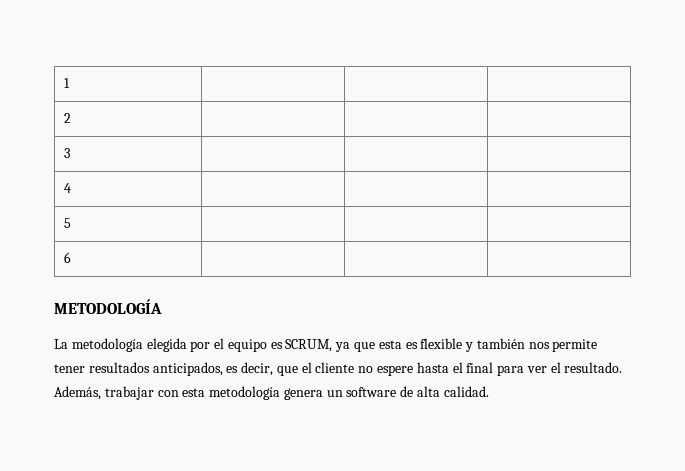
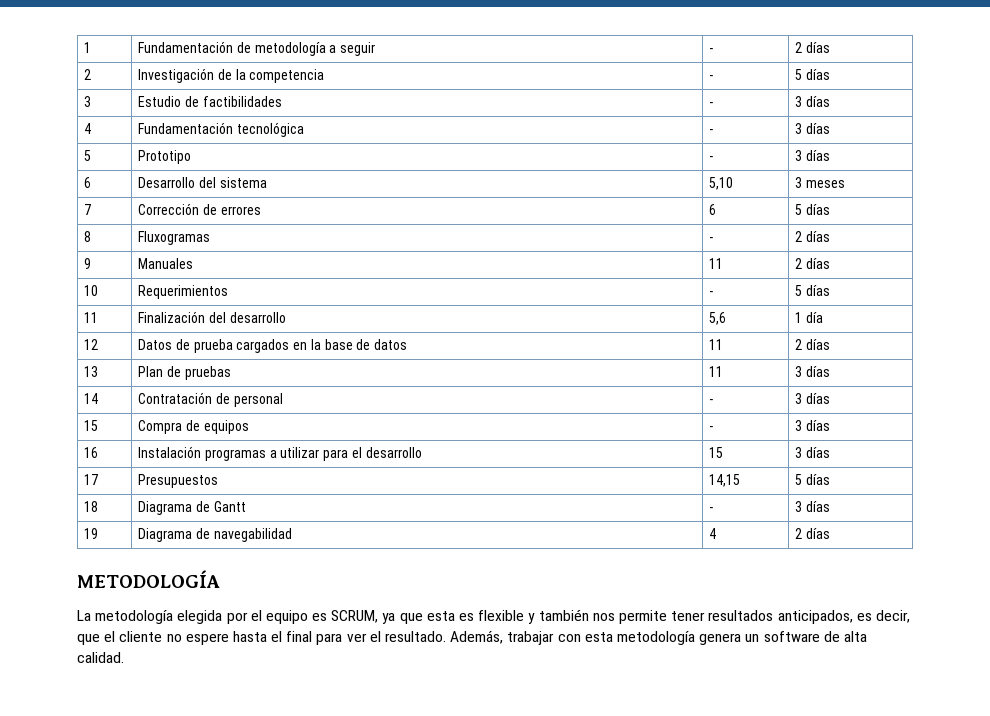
[64,78,71,88] [64,113,72,123] [64,148,71,158] [64,183,72,193] [64,218,72,228] [64,252,72,263] 1 | | | // 2 | | | // 3 | | | // 4 | | | // 5 | | | // 6 | | | -> [84,42,92,53] [138,41,376,56] [709,48,714,53] [795,42,830,53] [84,69,92,80] [138,68,325,83] [709,75,714,80] [795,69,830,80] [84,96,92,107] [138,96,282,107] [709,102,714,107] [795,96,830,107] [84,123,92,134] [138,122,304,137] [709,129,714,134] [795,123,830,134] [84,150,92,161] [138,150,192,164] [709,156,714,161] [795,150,830,161] [84,177,92,188] [138,177,267,188] [709,177,734,190] [795,177,845,188] [84,204,92,215] [138,203,261,215] [709,204,717,215] [795,204,830,215] [84,231,92,242] [138,231,211,245] [709,237,714,242] [795,231,830,242] [84,258,92,269] [138,258,194,269] [709,258,724,269] [795,258,830,269] [84,285,99,296] [138,285,229,299] [709,291,714,296] [795,285,830,296] [84,312,99,323] [138,311,286,323] [709,312,727,325] [795,312,823,323] [84,339,99,350] [138,339,408,353] [709,339,724,350] [795,339,830,350] [84,366,99,377] [138,366,231,380] [709,366,724,377] [795,366,830,377] [84,393,99,404] [138,392,283,407] [709,399,714,404] [795,393,830,404] [84,420,99,431] [138,420,249,434] [709,426,714,431] [795,420,830,431] [84,447,99,458] [138,446,422,461] [709,447,724,458] [795,447,830,458] [84,474,99,485] [138,474,219,488] [709,474,741,487] [795,474,830,485] [84,501,99,512] [138,501,246,515] [709,507,714,512] [795,501,830,512] [84,528,99,539] [138,528,292,542] [709,528,717,539] [795,528,830,539] 1 | Fundamentación de metodología a seguir | - | 2 días // 2 | Investigación de la competencia | - | 5 días // 3 | Estudio de factibilidades | - | 3 días // 4 | Fundamentación tecnológica | - | 3 días // 5 | Prototipo | - | 3 días // 6 | Desarrollo del sistema | 5,10 | 3 meses // 7 | Corrección de errores | 6 | 5 días // 8 | Fluxogramas | - | 2 días // 9 | Manuales | 11 | 2 días // 10 | Requerimientos | - | 5 días // 11 | Finalización del desarrollo | 5,6 | 1 día // 12 | Datos de prueba cargados en la base de datos | 11 | 2 días // 13 | Plan de pruebas | 11 | 3 días // 14 | Contratación de personal | - | 3 días // 15 | Compra de equipos | - | 3 días // 16 | Instalación programas a utilizar para el desarrollo | 15 | 3 días // 17 | Presupuestos | 14,15 | 5 días // 18 | Diagrama de Gantt | - | 3 días // 19 | Diagrama de navegabilidad | 4 | 2 días

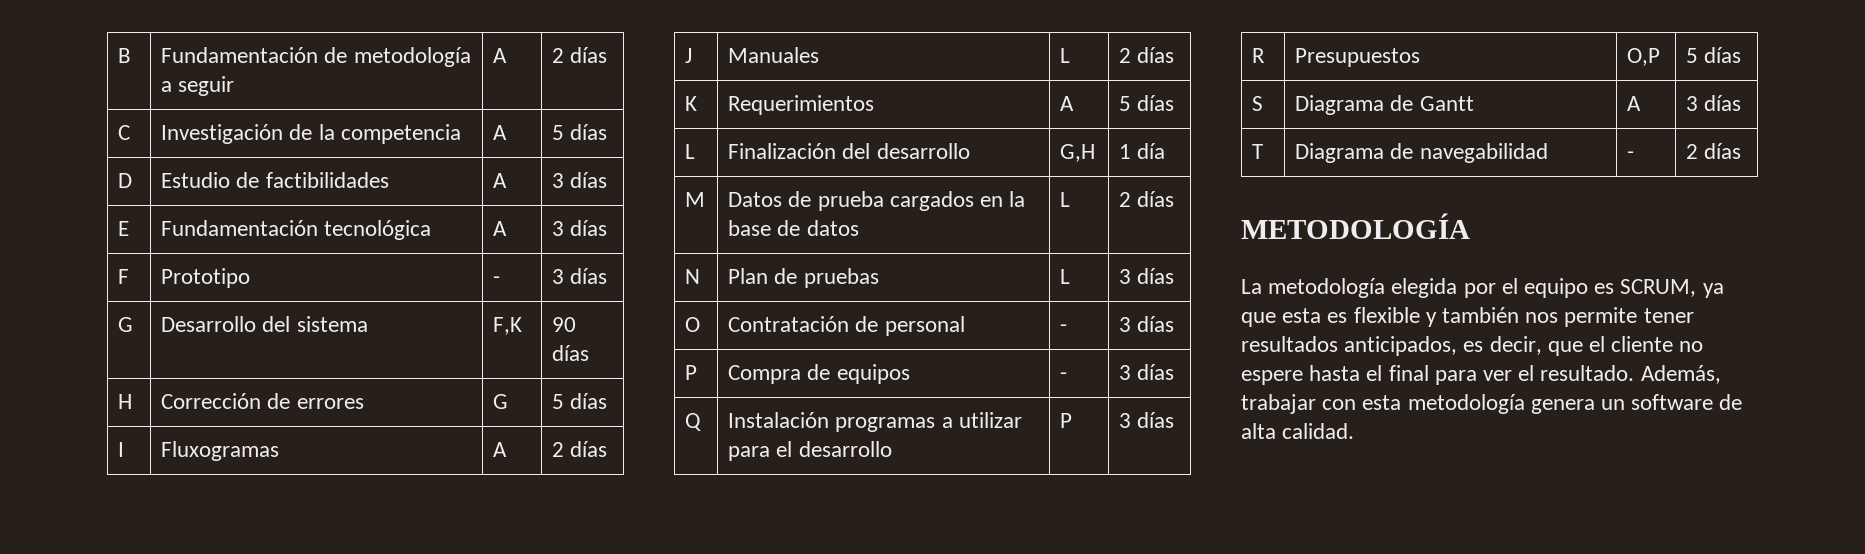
[84,42,92,53] 1 -> [118,48,132,63] B
[709,48,714,53] [795,42,830,53] [84,69,92,80] - | 2 días // 2 -> [493,48,508,63] [552,47,608,63] [118,125,131,140] A | 2 días // C
[709,75,714,80] [795,69,830,80] [84,96,92,107] - | 5 días // 3 -> [493,125,508,140] [552,124,608,140] [118,173,133,188] A | 5 días // D
[709,102,714,107] [795,96,830,107] [84,123,92,134] - | 3 días // 4 -> [493,173,508,188] [552,172,608,188] [118,221,130,236] A | 3 días // E
[709,129,714,134] [795,123,830,134] [84,150,92,161] - | 3 días // 5 -> [493,221,508,236] [552,220,608,236] [118,269,130,284] A | 3 días // F
[84,177,92,188] 6 -> [118,317,134,332] G
[709,177,734,190] [795,177,845,188] [84,204,92,215] 5,10 | 3 meses // 7 -> [493,317,523,335] [552,317,577,332] [552,345,590,361] [118,394,133,409] F,K | 90 días // H
[709,204,717,215] [795,204,830,215] [84,231,92,242] 6 | 5 días // 8 -> [493,394,509,409] [552,393,608,409] [118,442,125,457] G | 5 días // I
[709,237,714,242] [795,231,830,242] [84,258,92,269] - | 2 días // 9 -> [493,442,508,457] [552,441,608,457] [685,48,693,63] A | 2 días // J
[709,258,724,269] [795,258,830,269] [84,285,99,296] 11 | 2 días // 10 -> [1060,48,1071,63] [1119,47,1175,63] [685,96,698,111] L | 2 días // K
[709,291,714,296] [795,285,830,296] [84,312,99,323] - | 5 días // 11 -> [1060,96,1075,111] [1119,95,1175,111] [685,144,696,159] A | 5 días // L
[709,312,727,325] 5,6 -> [1060,144,1096,162] G,H
[84,339,99,350] 12 -> [685,192,706,207] M
[709,339,724,350] [795,339,830,350] [84,366,99,377] 11 | 2 días // 13 -> [1060,192,1071,207] [1119,191,1175,207] [685,269,701,284] L | 2 días // N
[709,366,724,377] [795,366,830,377] [84,393,99,404] 11 | 3 días // 14 -> [1060,269,1071,284] [1119,268,1175,284] [685,317,701,332] L | 3 días // O
[84,420,99,431] 15 -> [685,365,698,380] P
[84,447,99,458] 16 -> [685,413,702,431] Q
[709,447,724,458] [795,447,830,458] [84,474,99,485] 15 | 3 días // 17 -> [1060,413,1073,428] [1119,412,1175,428] [1252,48,1266,63] P | 3 días // R
[709,474,741,487] [795,474,830,485] [84,501,99,512] 14,15 | 5 días // 18 -> [1627,48,1661,66] [1686,47,1742,63] [1252,96,1264,111] O,P | 5 días // S
[709,507,714,512] [795,501,830,512] [84,528,99,539] - | 3 días // 19 -> [1627,96,1642,111] [1686,95,1742,111] [1252,144,1264,159] A | 3 días // T
[709,528,717,539] 4 -> [1627,151,1635,159] -

